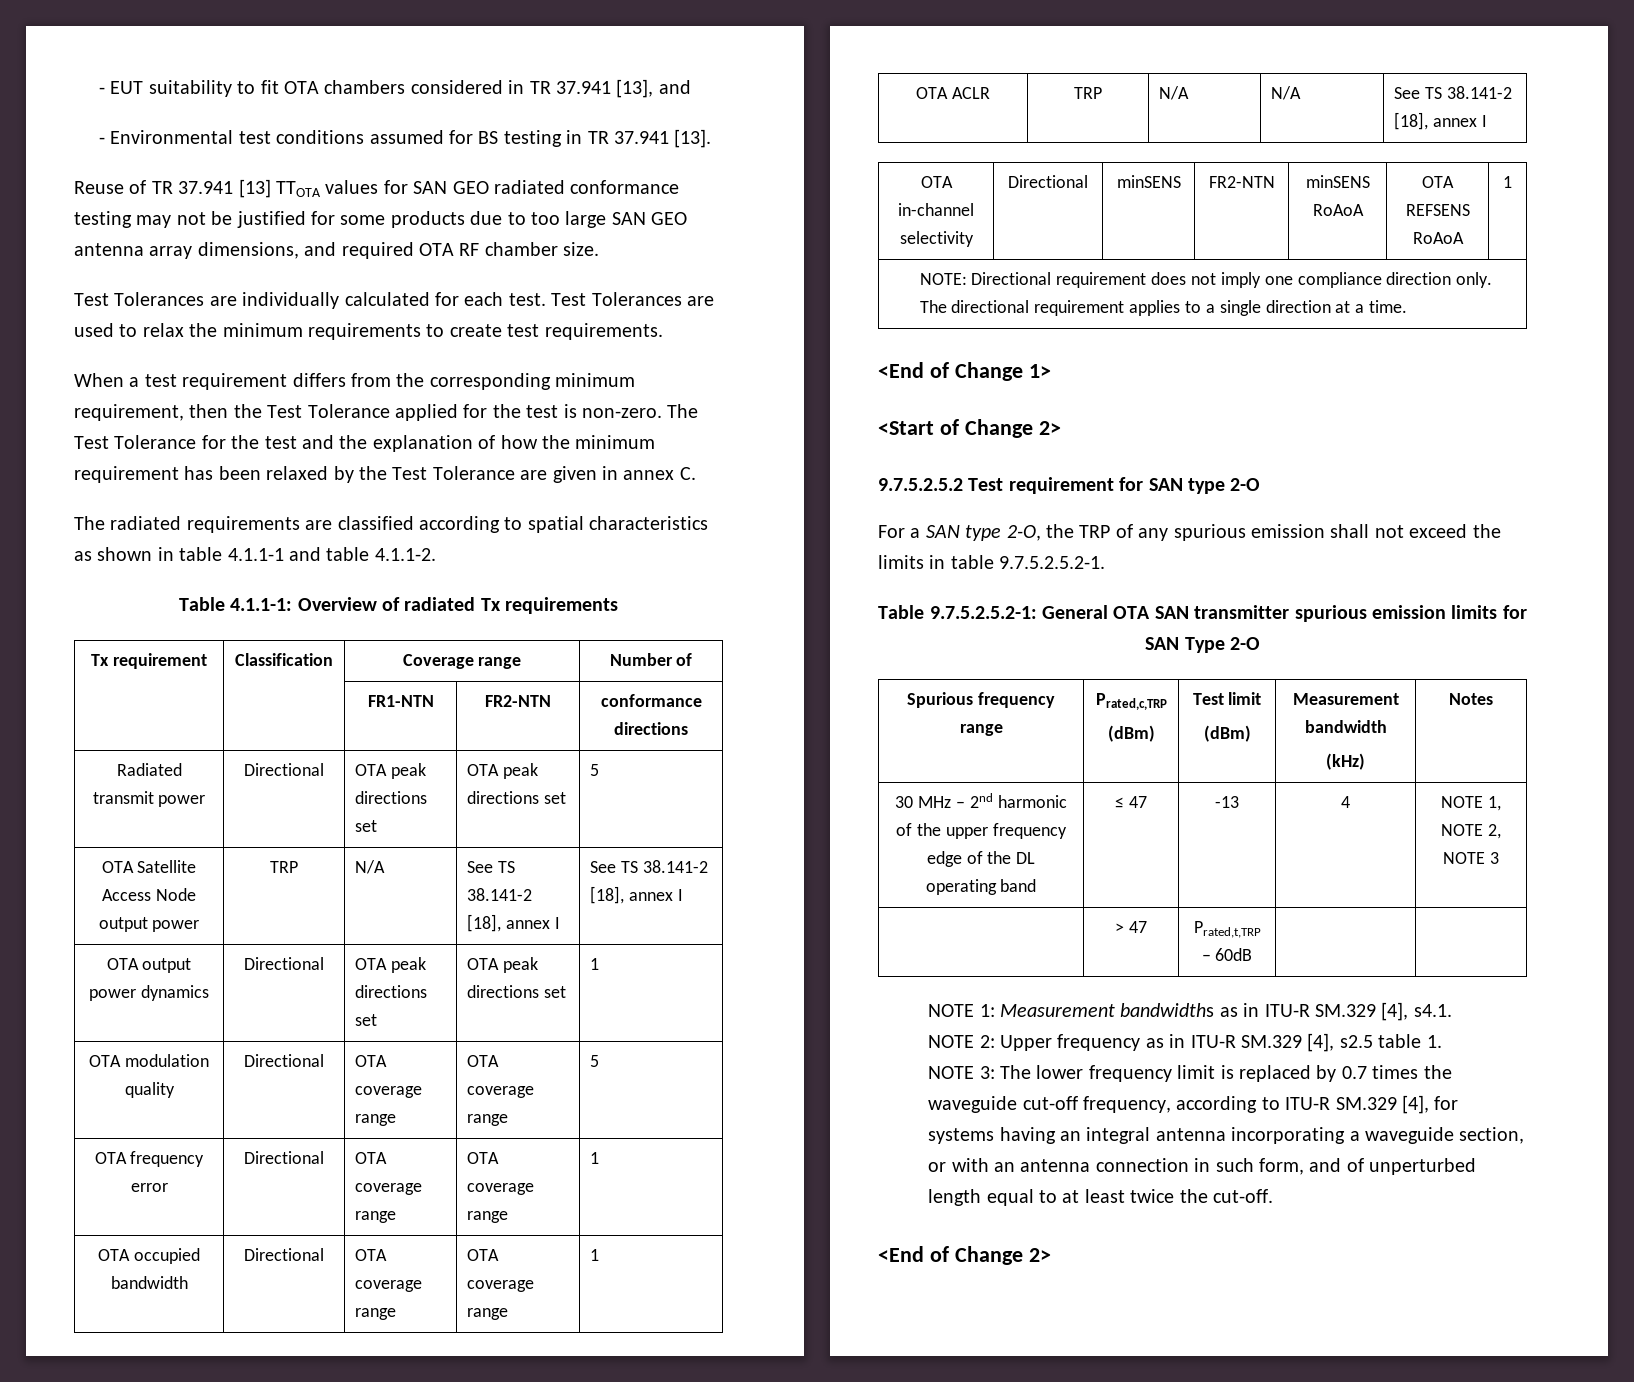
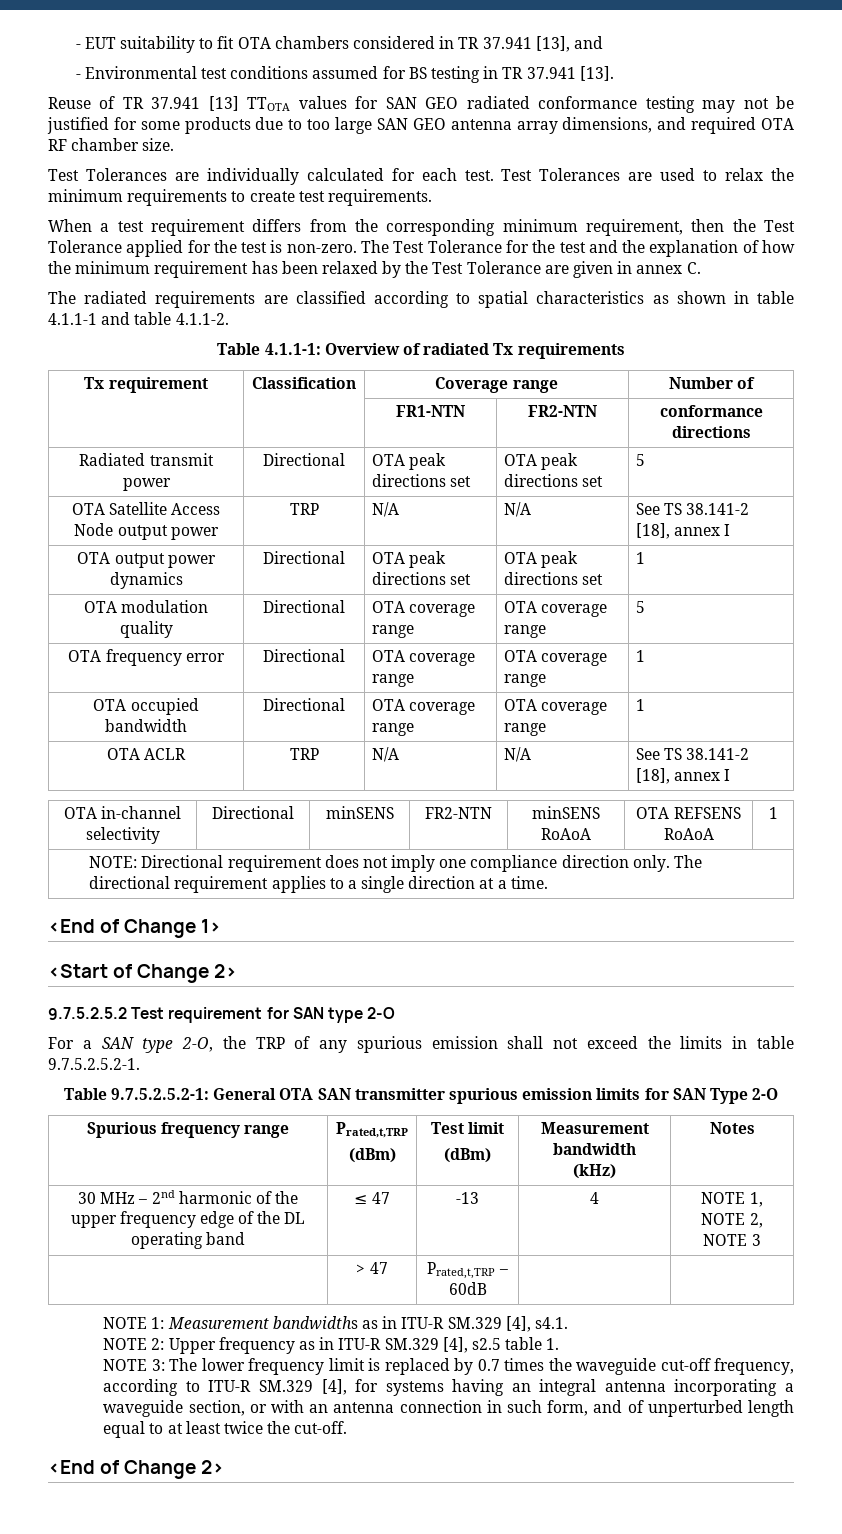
[467,861,516,873] [467,888,533,901] [467,914,561,932] See TS 38.141-2 [18], annex I -> [503,502,531,517] N/A
[1095,693,1167,710] Prated,c,TRP -> [336,1122,408,1138] Prated,t,TRP

